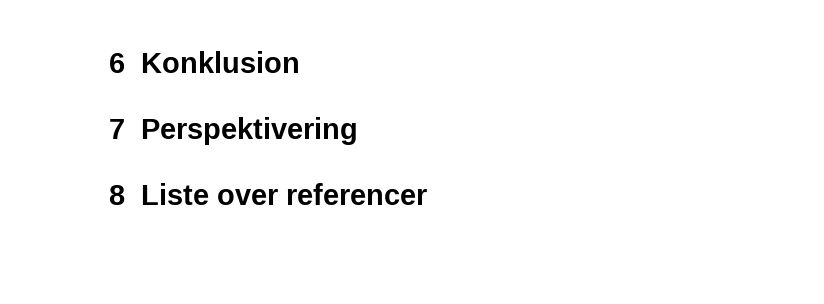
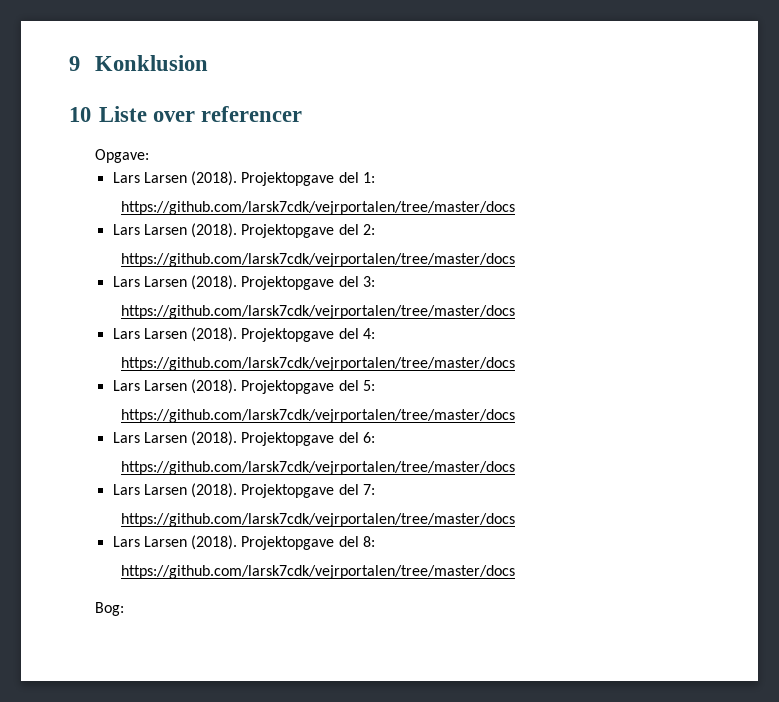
[109,53,125,73] 6 -> [69,56,80,71] 9
[109,117,359,145] [109,185,125,205] 7 Perspektivering // 8 -> [69,107,91,122] 10
(428, 194) none -> [94,149,149,163] [112,171,376,186] [120,201,515,215] [112,223,376,238] [120,253,515,267] [112,275,376,290] [120,305,515,319] [112,327,376,342] [120,357,515,371] [112,379,376,394] [120,409,515,423] [112,431,376,446] [120,461,515,475] [112,483,376,498] [120,513,515,527] [112,535,376,550] [120,565,515,579] [94,602,124,616] // Opgave: // Lars Larsen (2018). Projektopgave del 1: // https://github.com/larsk7cdk/vejrportalen/tree/master/docs // Lars Larsen (2018). Projektopgave del 2: // https://github.com/larsk7cdk/vejrportalen/tree/master/docs // Lars Larsen (2018). Projektopgave del 3: // https://github.com/larsk7cdk/vejrportalen/tree/master/docs // Lars Larsen (2018). Projektopgave del 4: // https://github.com/larsk7cdk/vejrportalen/tree/master/docs // Lars Larsen (2018). Projektopgave del 5: // https://github.com/larsk7cdk/vejrportalen/tree/master/docs // Lars Larsen (2018). Projektopgave del 6: // https://github.com/larsk7cdk/vejrportalen/tree/master/docs // Lars Larsen (2018). Projektopgave del 7: // https://github.com/larsk7cdk/vejrportalen/tree/master/docs // Lars Larsen (2018). Projektopgave del 8: // https://github.com/larsk7cdk/vejrportalen/tree/master/docs // Bog:

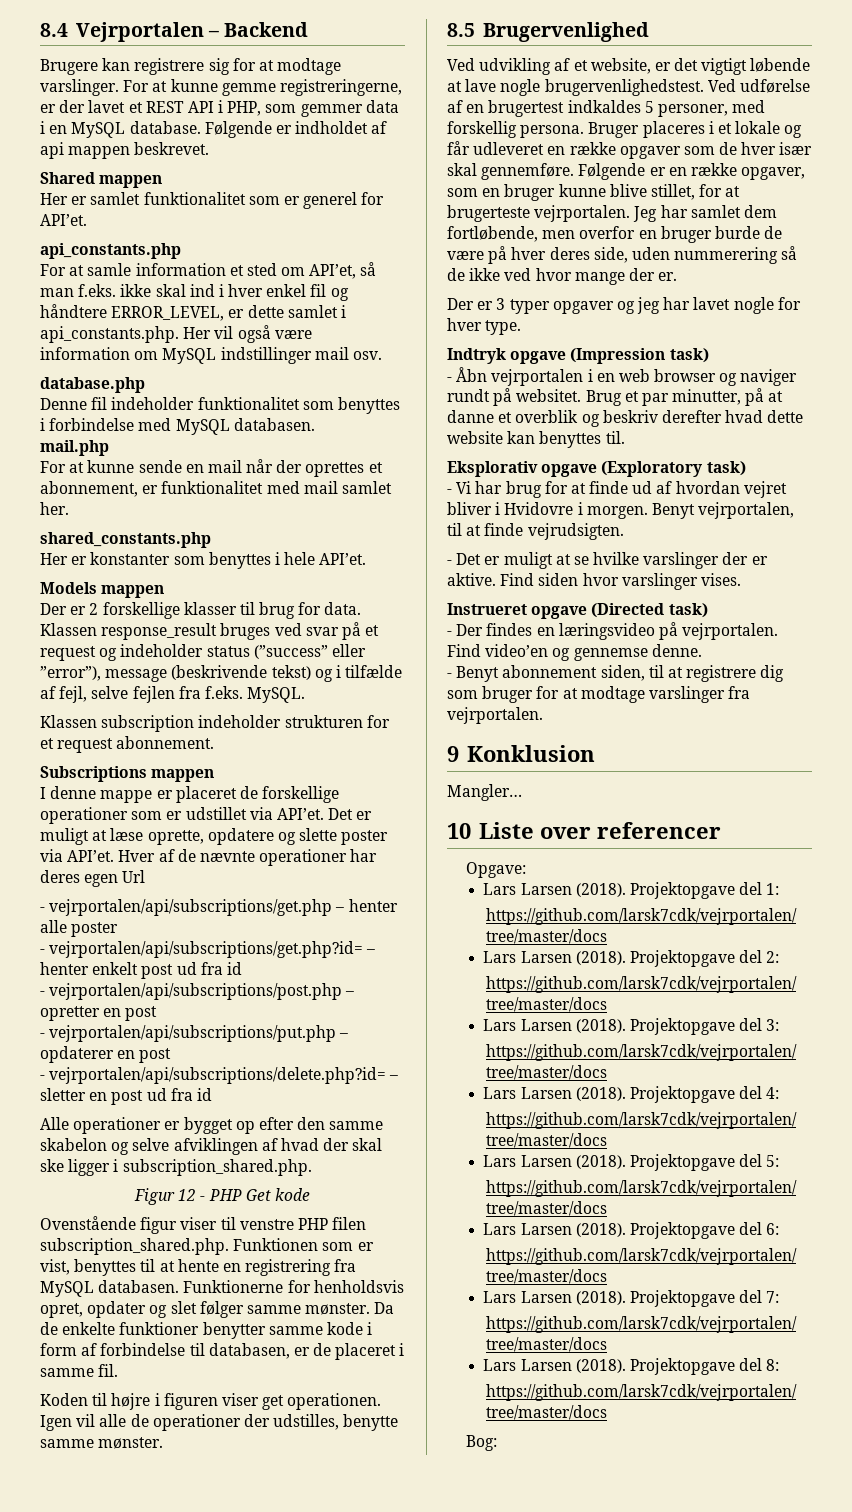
(69, 63) none -> [40,22,309,42] [40,58,342,75] [40,79,402,96] [40,100,399,117] [40,121,388,138] [40,142,210,159] [40,172,163,188] [40,192,385,209] [40,214,87,226] [40,243,181,259] [40,262,377,279] [40,284,349,301] [40,304,346,321] [40,325,312,343] [40,347,382,364] [40,377,145,393] [40,397,400,414] [40,418,315,435] [40,440,109,456] [40,459,383,477] [40,481,392,497] [40,502,69,515] [40,532,211,548] [40,552,367,569] [40,582,165,598] [40,602,362,619] [40,622,380,640] [40,644,366,661] [40,665,403,682] [40,686,306,703] [40,715,390,732] [40,736,215,753] [40,766,215,782] [40,786,340,803] [40,807,373,824] [40,828,389,845] [40,849,378,866] [40,870,146,887] [40,899,398,916] [40,920,119,937] [40,941,376,958] [40,962,242,979] [40,983,355,1000] [40,1006,158,1021] [40,1025,349,1042] [40,1046,172,1063] [40,1067,399,1084] [40,1088,212,1105] [40,1117,384,1134] [40,1138,383,1155] [40,1159,312,1176] [134,1188,310,1205] [40,1216,367,1234] [40,1238,374,1255] [40,1259,357,1276] [40,1280,404,1297] [40,1301,395,1318] [40,1322,373,1339] [40,1343,405,1360] [40,1364,119,1377] [40,1393,382,1410] [40,1414,399,1431] [40,1437,164,1449] [447,22,649,42] [447,58,811,75] [447,79,810,96] [447,100,766,117] [447,121,803,138] [447,141,813,159] [447,163,806,180] [447,184,741,201] [447,205,777,222] [447,226,783,243] [447,246,798,264] [447,268,678,285] [447,297,801,314] [447,318,522,335] [447,348,709,364] [447,367,798,386] [447,388,784,406] [447,410,804,427] [447,431,625,448] [447,461,746,477] [447,481,787,498] [447,502,795,519] [447,523,624,540] [447,552,768,569] [447,573,741,590] [447,603,708,619] [447,622,779,640] [447,644,702,661] [447,665,785,682] [447,686,751,703] [447,707,543,724] 8.4 Vejrportalen – Backend // Brugere kan registrere sig for at modtage varslinger. For at kunne gemme registreringerne, er der lavet et REST API i PHP, som gemmer data i en MySQL database. Følgende er indholdet af api mappen beskrevet. // Shared mappen // Her er samlet funktionalitet som er generel for API’et. // api_constants.php // For at samle information et sted om API’et, så man f.eks. ikke skal ind i hver enkel fil og håndtere ERROR_LEVEL, er dette samlet i api_constants.php. Her vil også være information om MySQL indstillinger mail osv. // database.php // Denne fil indeholder funktionalitet som benyttes i forbindelse med MySQL databasen. // mail.php // For at kunne sende en mail når der oprettes et abonnement, er funktionalitet med mail samlet her. // shared_constants.php // Her er konstanter som benyttes i hele API’et. // Models mappen // Der er 2 forskellige klasser til brug for data. Klassen response_result bruges ved svar på et request og indeholder status (”success” eller ”error”), message (beskrivende tekst) og i tilfælde af fejl, selve fejlen fra f.eks. MySQL. // Klassen subscription indeholder strukturen for et request abonnement. // Subscriptions mappen // I denne mappe er placeret de forskellige operationer som er udstillet via API’et. Det er muligt at læse oprette, opdatere og slette poster via API’et. Hver af de nævnte operationer har deres egen Url // - vejrportalen/api/subscriptions/get.php – henter alle poster // - vejrportalen/api/subscriptions/get.php?id= – henter enkelt post ud fra id // - vejrportalen/api/subscriptions/post.php – opretter en post // - vejrportalen/api/subscriptions/put.php – opdaterer en post // - vejrportalen/api/subscriptions/delete.php?id= – sletter en post ud fra id // Alle operationer er bygget op efter den samme skabelon og selve afviklingen af hvad der skal ske ligger i subscription_shared.php. // Figur 12 - PHP Get kode // Ovenstående figur viser til venstre PHP filen subscription_shared.php. Funktionen som er vist, benyttes til at hente en registrering fra MySQL databasen. Funktionerne for henholdsvis opret, opdater og slet følger samme mønster. Da de enkelte funktioner benytter samme kode i form af forbindelse til databasen, er de placeret i samme fil. // Koden til højre i figuren viser get operationen. Igen vil alle de operationer der udstilles, benytte samme mønster. // 8.5 Brugervenlighed // Ved udvikling af et website, er det vigtigt løbende at lave nogle brugervenlighedstest. Ved udførelse af en brugertest indkaldes 5 personer, med forskellig persona. Bruger placeres i et lokale og får udleveret en række opgaver som de hver især skal gennemføre. Følgende er en række opgaver, som en bruger kunne blive stillet, for at brugerteste vejrportalen. Jeg har samlet dem fortløbende, men overfor en bruger burde de være på hver deres side, uden nummerering så de ikke ved hvor mange der er. // Der er 3 typer opgaver og jeg har lavet nogle for hver type. // Indtryk opgave (Impression task) // - Åbn vejrportalen i en web browser og naviger rundt på websitet. Brug et par minutter, på at danne et overblik og beskriv derefter hvad dette website kan benyttes til. // Eksplorativ opgave (Exploratory task) // - Vi har brug for at finde ud af hvordan vejret bliver i Hvidovre i morgen. Benyt vejrportalen, til at finde vejrudsigten. // - Det er muligt at se hvilke varslinger der er aktive. Find siden hvor varslinger vises. // Instrueret opgave (Directed task) // - Der findes en læringsvideo på vejrportalen. Find video’en og gennemse denne. // - Benyt abonnement siden, til at registrere dig som bruger for at modtage varslinger fra vejrportalen. //
(208, 63) none -> [447,784,522,801] // Mangler…

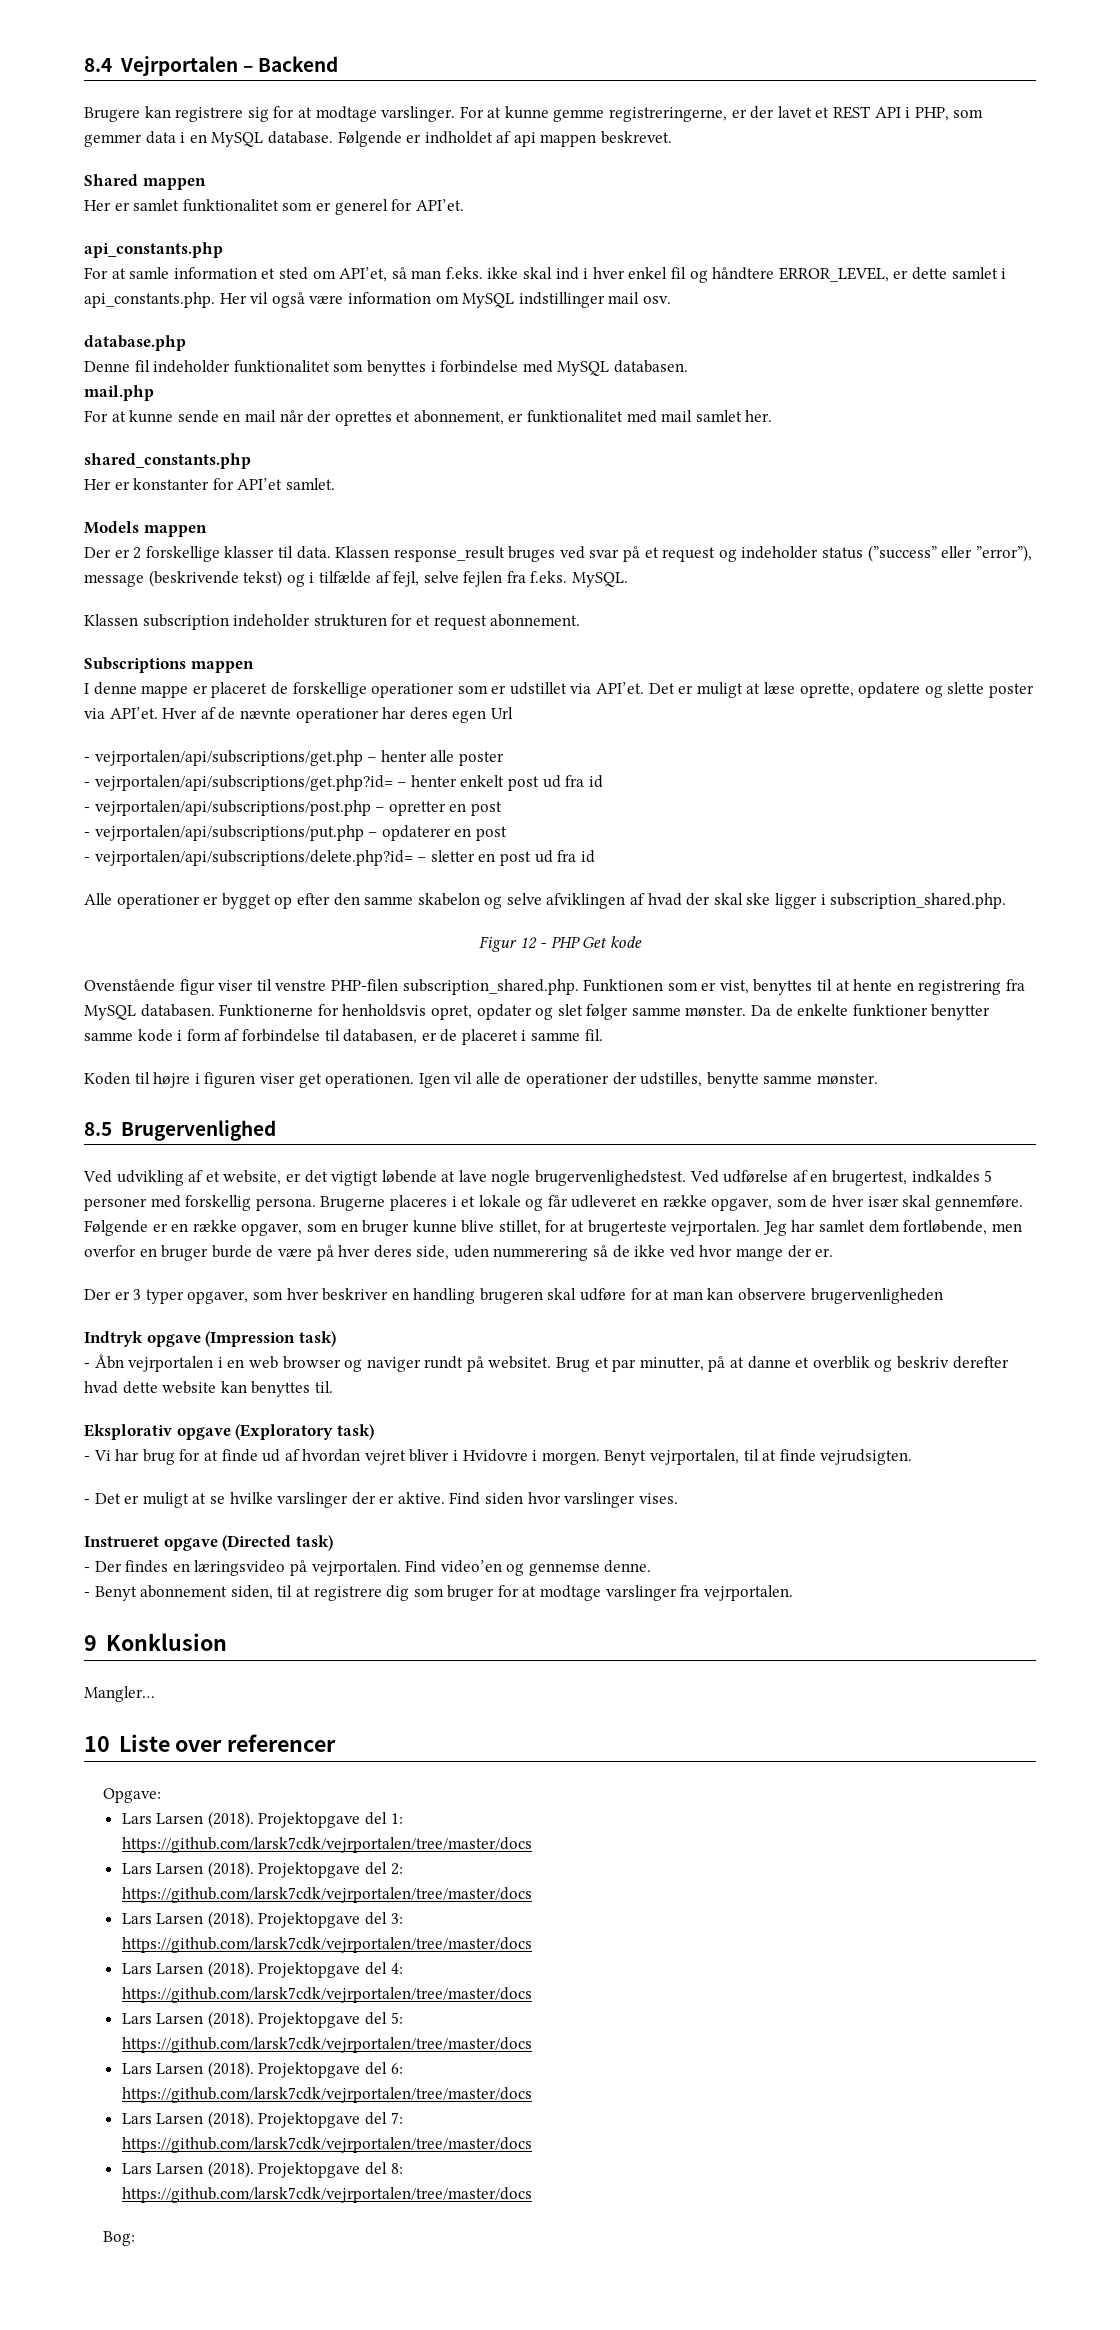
[173,552,367,569] som benyttes i hele API’et. -> [212,478,335,490] for API’et samlet.
[259,602,322,619] brug for -> (293, 552) none
[297,1217,367,1230] PHP filen -> [330,979,398,991] PHP-filen
[488,100,565,117] brugertest -> [832,1170,908,1186] brugertest,
[657,104,728,117] personer, -> [84,1198,147,1211] personer
[588,122,640,138] Bruger -> [320,1196,386,1211] Brugerne
[619,146,681,159] opgaver -> [711,1198,773,1211] opgaver,
[552,297,801,314] [447,318,522,335] opgaver og jeg har lavet nogle for hver type. -> [187,1288,943,1304] opgaver, som hver beskriver en handling brugeren skal udføre for at man kan observere brugervenligheden

